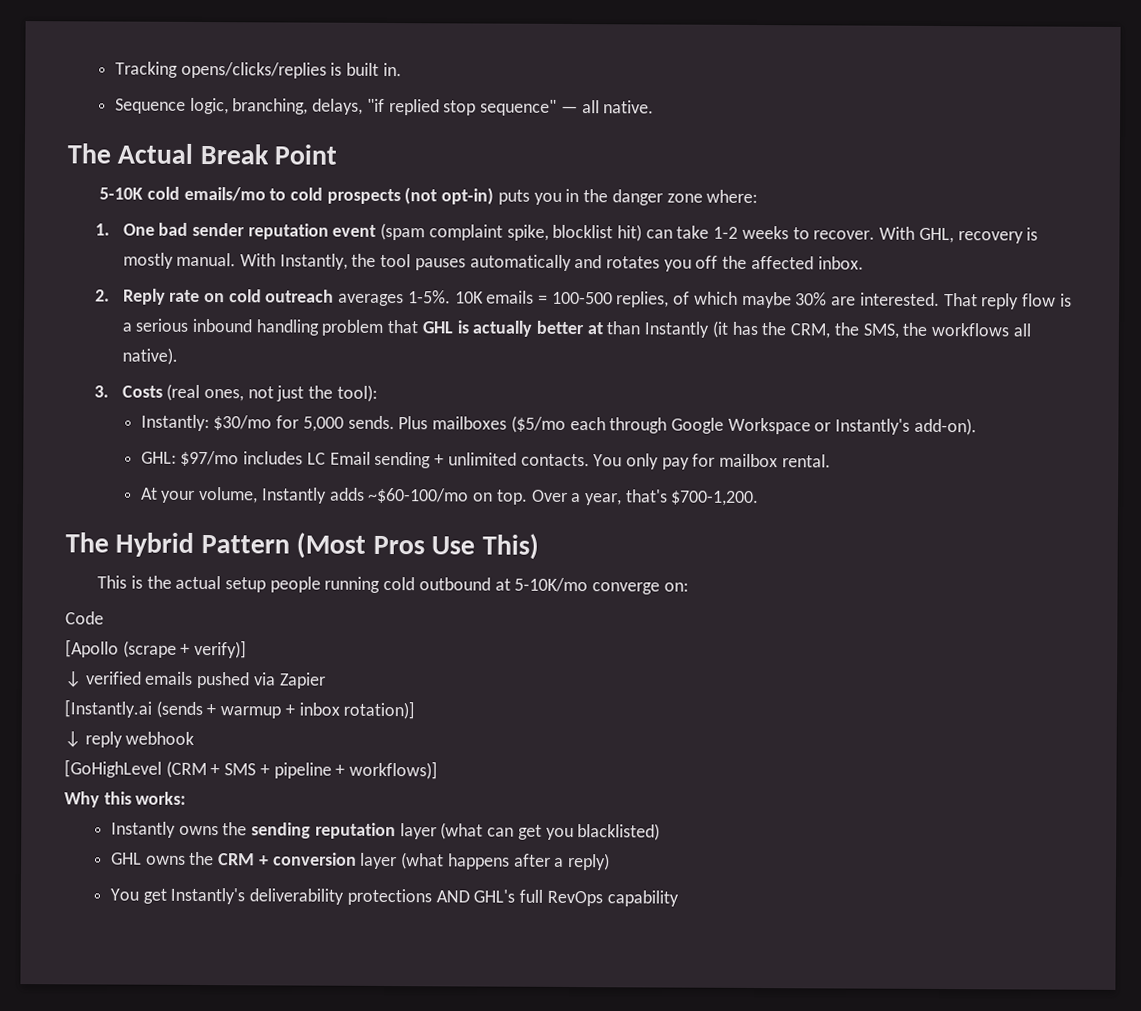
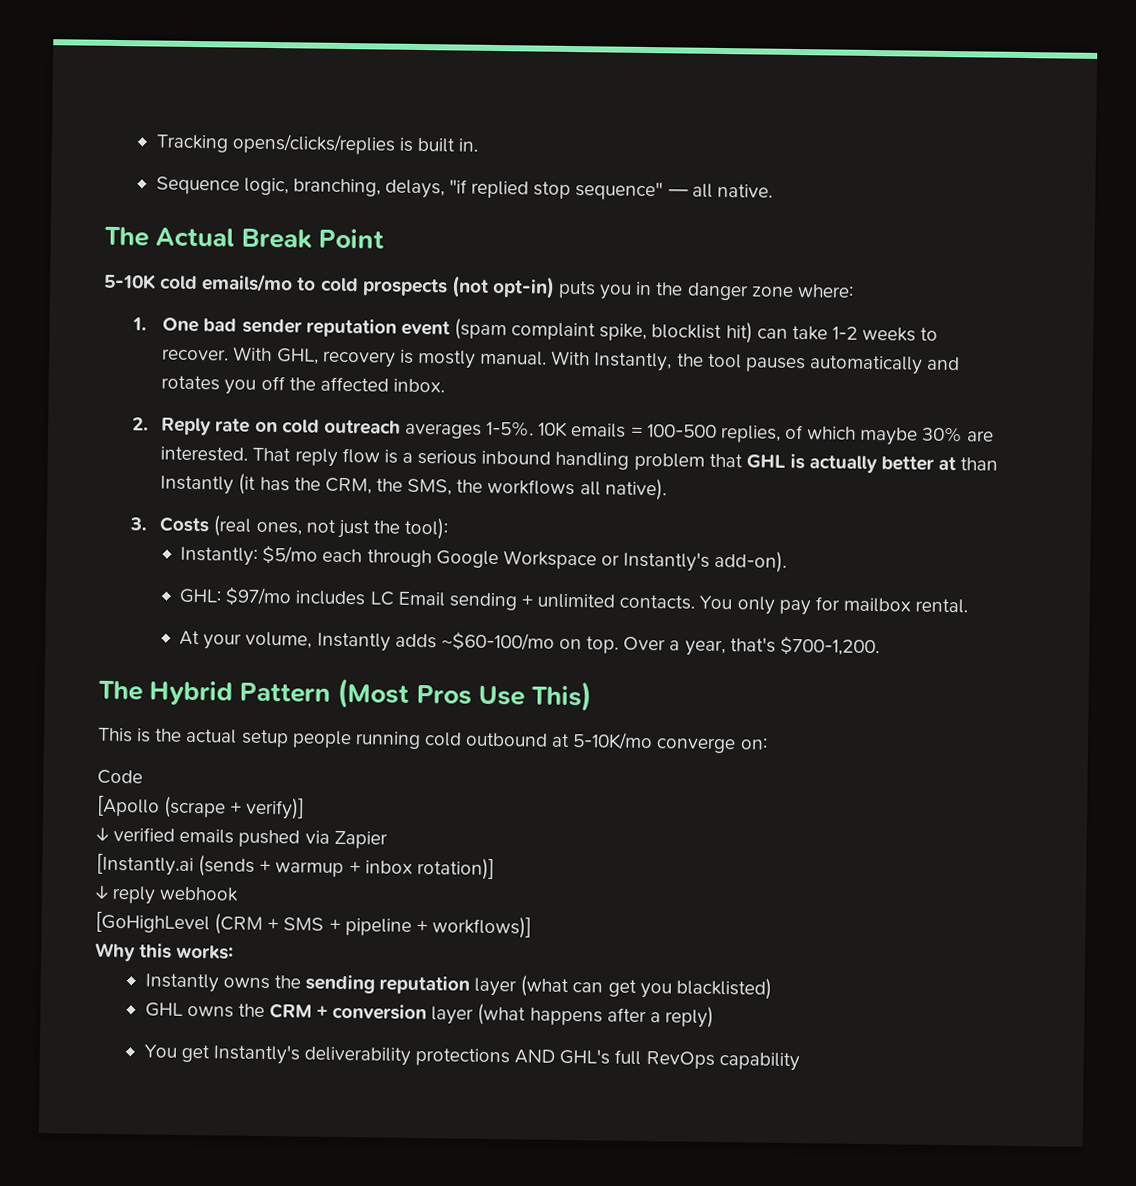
[213,415,566,433] $30/mo for 5,000 sends. Plus mailboxes ($5/mo -> [262,544,319,565] $5/mo

